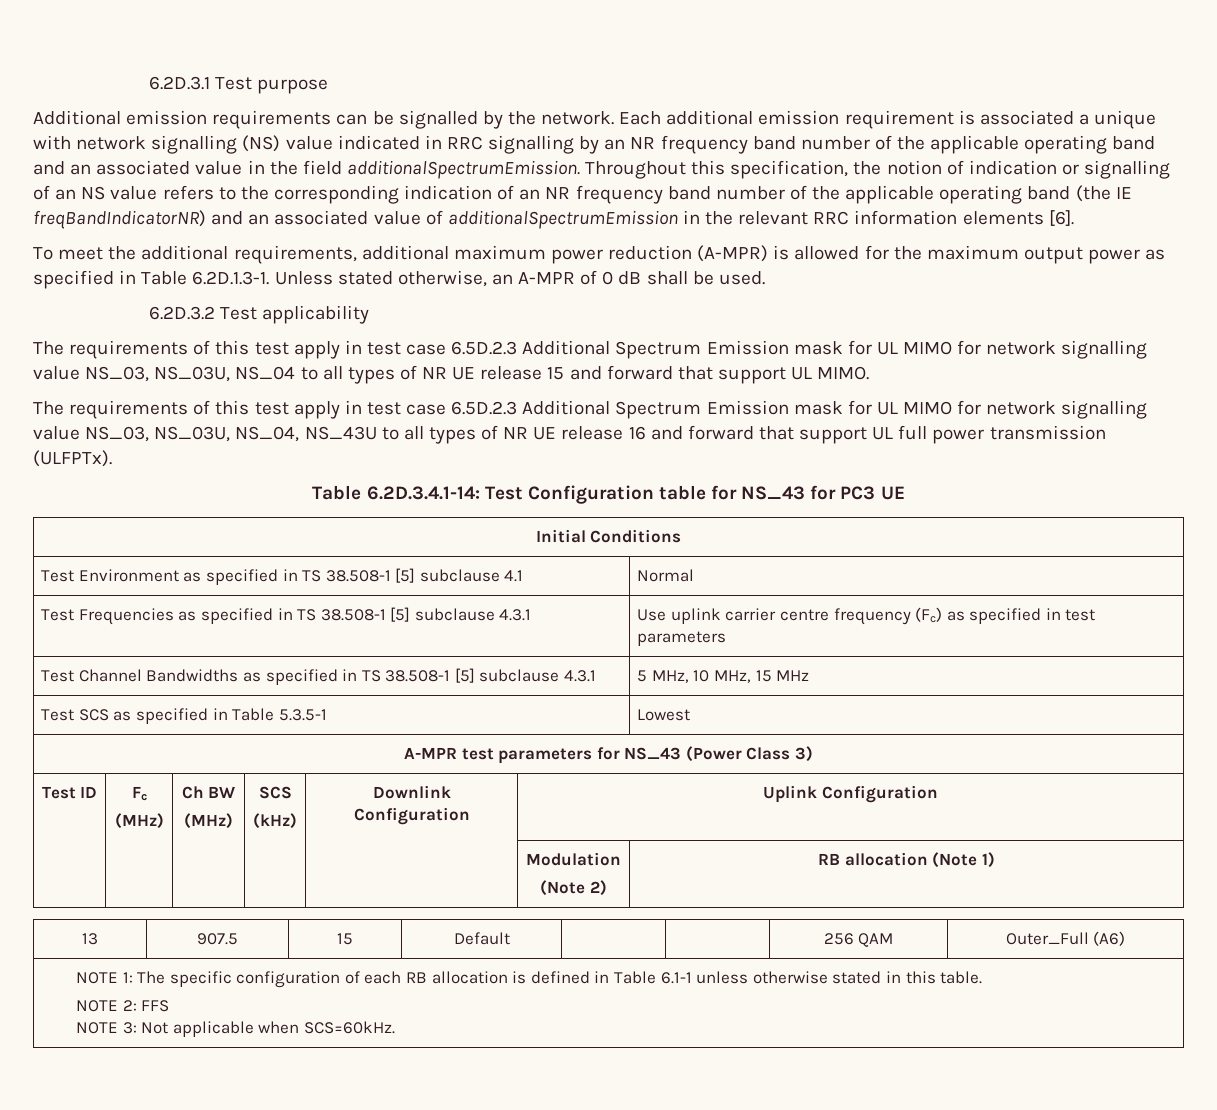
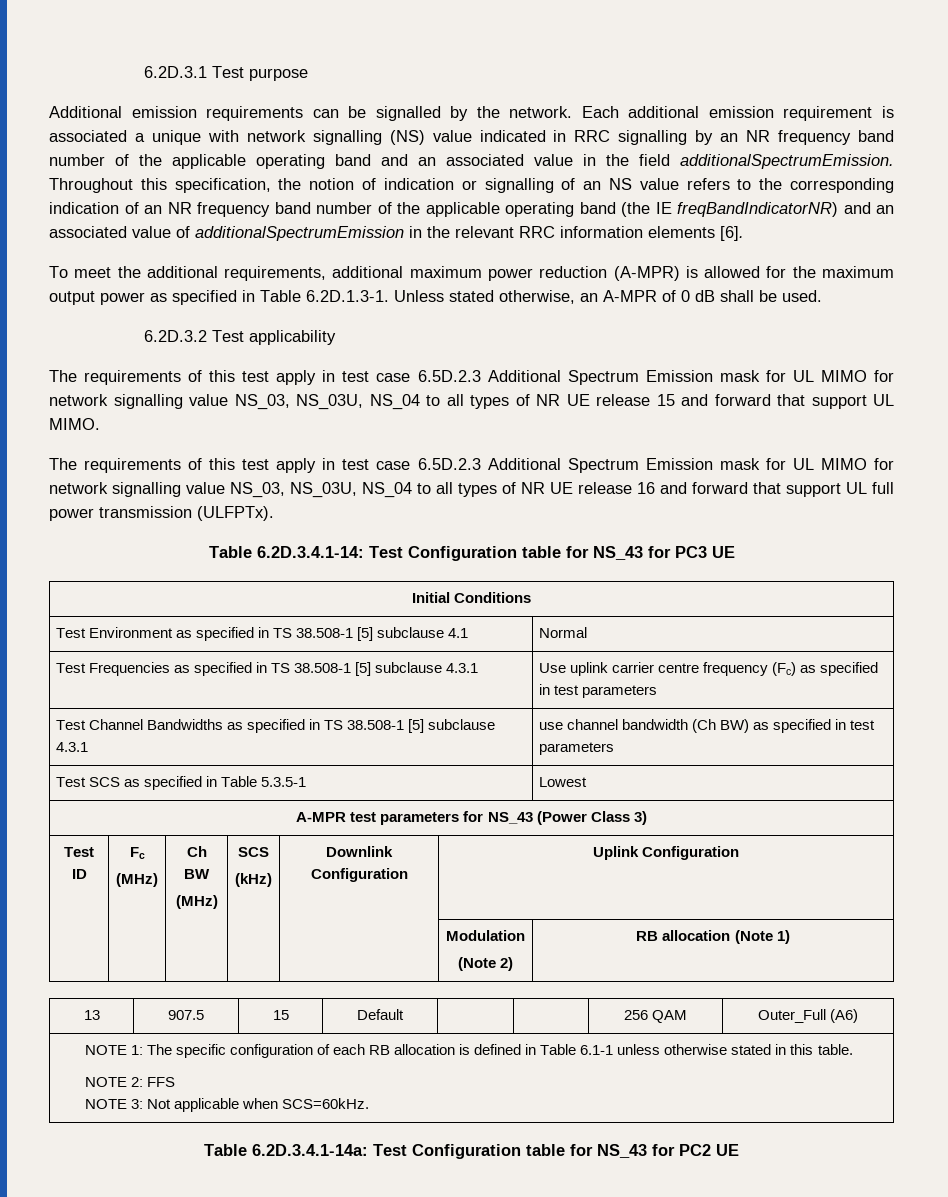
[235,426,377,442] NS_04, NS_43U -> [362,482,412,498] NS_04
[637,670,810,683] 5 MHz, 10 MHz, 15 MHz -> [538,719,876,733] [538,742,614,755] use channel bandwidth (Ch BW) as specified in test parameters
(395, 1027) none -> [204,1144,739,1159] // Table 6.2D.3.4.1-14a: Test Configuration table for NS_43 for PC2 UE

